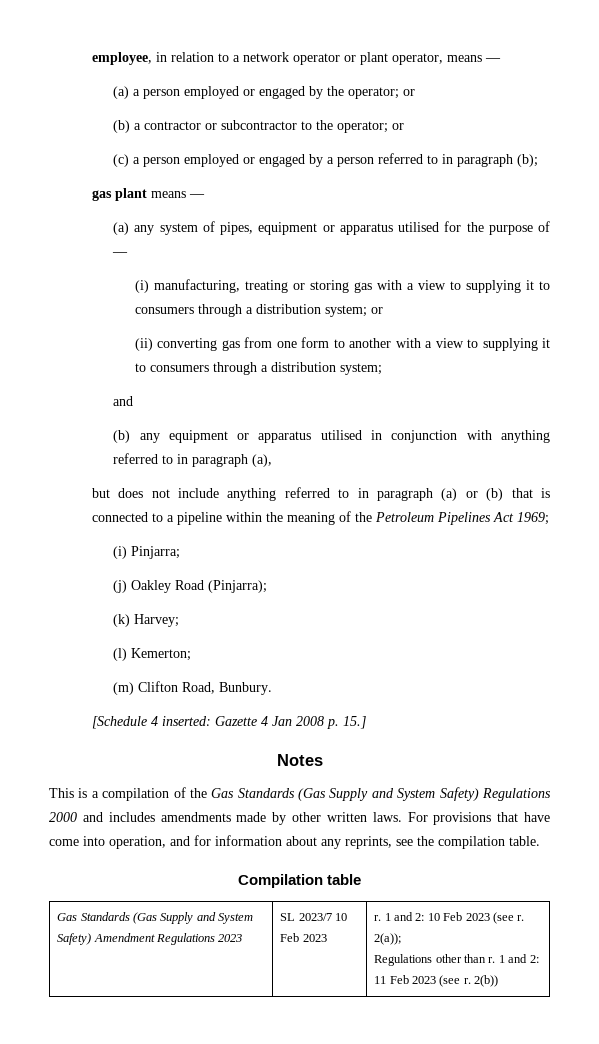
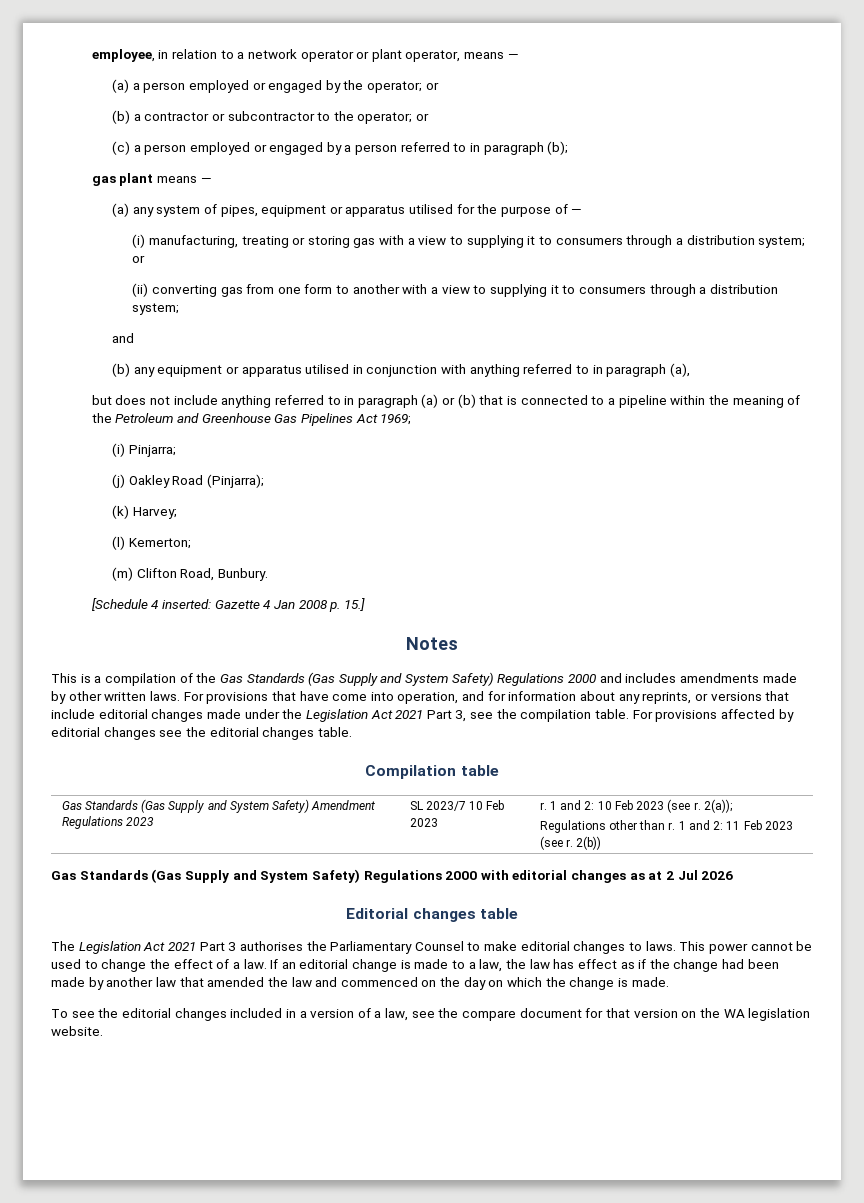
(434, 517) none -> [176,413,298,423] and Greenhouse Gas
[396,836,505,849] see the compilation -> [694,691,790,701] [51,709,794,722] [51,727,315,740] or versions that include editorial changes made under the Legislation Act 2021 Part 3, see the compilation table. For provisions affected by editorial changes see the editorial changes
(499, 981) none -> [51,869,734,883] [346,908,518,922] [51,941,813,954] [51,959,779,972] [51,977,669,990] [51,1008,811,1021] [51,1026,103,1036] // Gas Standards (Gas Supply and System Safety) Regulations 2000 with editorial changes as at 2 Jul 2026 // Editorial changes table // The Legislation Act 2021 Part 3 authorises the Parliamentary Counsel to make editorial changes to laws. This power cannot be used to change the effect of a law. If an editorial change is made to a law, the law has effect as if the change had been made by another law that amended the law and commenced on the day on which the change is made. // To see the editorial changes included in a version of a law, see the compare document for that version on the WA legislation website.

